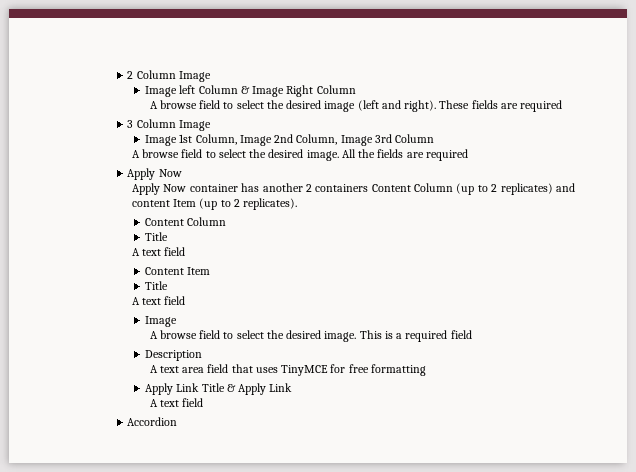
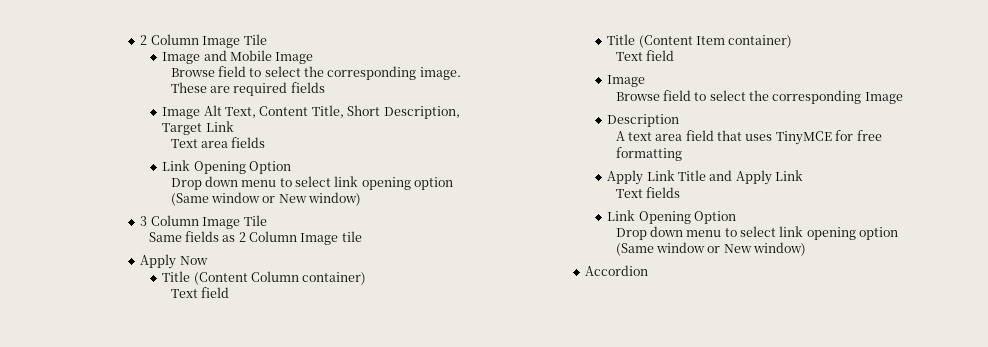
[127,70,211,82] [145,85,356,97] [149,100,563,112] [127,119,211,131] [145,134,435,146] [131,149,468,161] [127,168,182,180] [131,183,575,195] [131,198,298,210] [145,217,227,226] [145,232,169,241] [131,247,186,256] [145,267,211,275] [145,281,169,290] [131,296,186,305] [145,316,178,327] [149,330,472,342] 2 Column Image // Image left Column & Image Right Column // A browse field to select the desired image (left and right). These fields are required // 3 Column Image // Image 1st Column, Image 2nd Column, Image 3rd Column // A browse field to select the desired image. All the fields are required // Apply Now // Apply Now container has another 2 containers Content Column (up to 2 replicates) and content Item (up to 2 replicates). // Content Column // Title // A text field // Content Item // Title // A text field // Image // A browse field to select the desired image. This is a required field -> [140,34,267,48] [162,50,314,64] [170,66,461,80] [170,82,325,96] [162,105,460,119] [162,121,234,135] [170,137,266,148] [162,160,292,174] [170,176,454,190] [170,192,362,206] [140,215,267,229] [148,231,362,245] [140,254,208,269] [162,271,367,285] [170,287,229,298] [607,34,793,48] [615,50,674,61] [607,75,646,87] [615,90,903,104] 2 Column Image Tile // Image and Mobile Image // Browse field to select the corresponding image. These are required fields // Image Alt Text, Content Title, Short Description, Target Link // Text area fields // Link Opening Option // Drop down menu to select link opening option (Same window or New window) // 3 Column Image Tile // Same fields as 2 Column Image tile // Apply Now // Title (Content Column container) // Text field // Title (Content Item container) // Text field // Image // Browse field to select the corresponding Image
[226,384,236,392] & -> [709,170,733,181] and
[149,398,204,407] A text field -> [615,187,680,198] [607,210,737,224] [615,226,899,240] [615,242,807,256] Text fields // Link Opening Option // Drop down menu to select link opening option (Same window or New window)

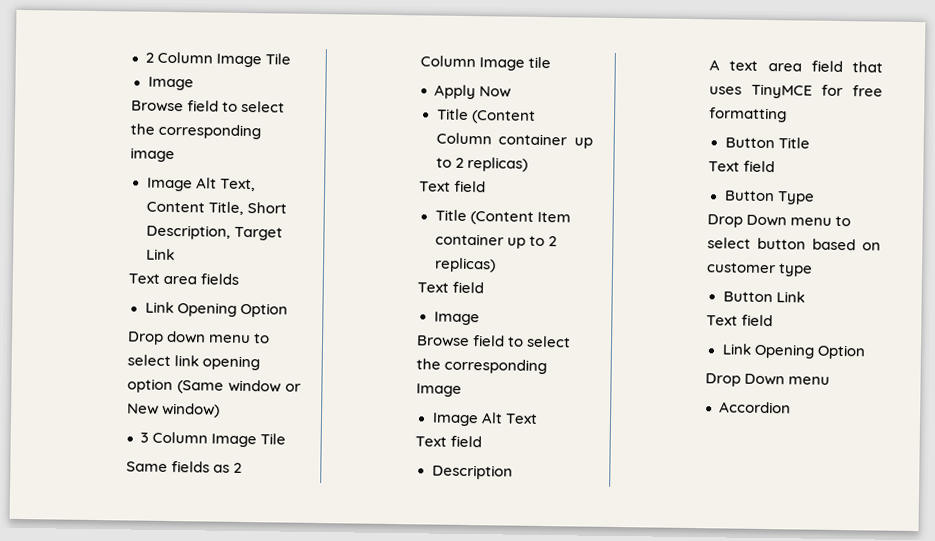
[203,50,314,64] [170,66,461,80] [170,82,325,96] and Mobile Image // Browse field to select the corresponding image. These are required fields -> [131,100,286,113] [130,123,262,140] [130,147,176,163] // Browse field to select the corresponding image
[302,272,367,285] container) -> [498,133,593,149] [435,156,528,172] container up to 2 replicas)
[728,35,793,48] container) -> [434,233,557,249] [433,257,496,273] container up to 2 replicas)
(903, 98) none -> [431,412,538,427] [415,435,483,448] // Image Alt Text // Text field
[607,170,804,185] [615,187,680,198] [607,210,737,224] [615,226,899,240] [615,242,807,256] Apply Link Title and Apply Link // Text fields // Link Opening Option // Drop down menu to select link opening option (Same window or New window) -> [724,137,810,149] [708,160,776,173] [723,190,815,205] [707,214,852,228] [707,237,881,251] [706,262,814,277] [722,291,805,303] [706,314,774,327] [721,343,866,360] [705,373,831,387] Button Title // Text field // Button Type // Drop Down menu to select button based on customer type // Button Link // Text field // Link Opening Option // Drop Down menu

